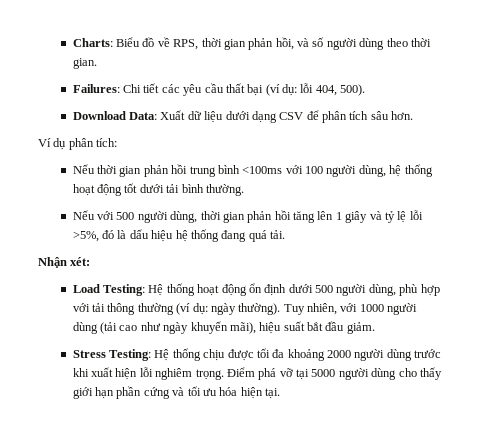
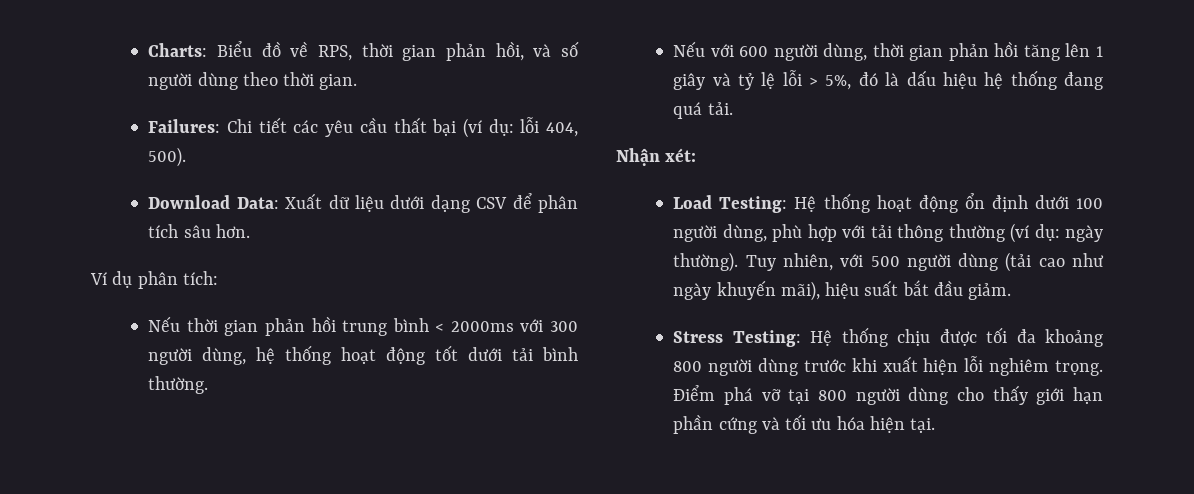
[242,165,324,174] <100ms với 100 -> [435,319,579,332] < 2000ms với 300
[116,212,135,220] 500 -> [739,46,769,57] 600
[72,231,99,242] >5%, -> [809,75,852,90] > 5%,
[315,285,334,293] 500 -> [1076,198,1103,209] 100
[359,304,384,312] 1000 -> [870,256,900,267] 500
[327,350,352,358] 2000 -> [673,361,703,372] 800
[311,369,336,377] 5000 -> [817,390,847,401] 800

